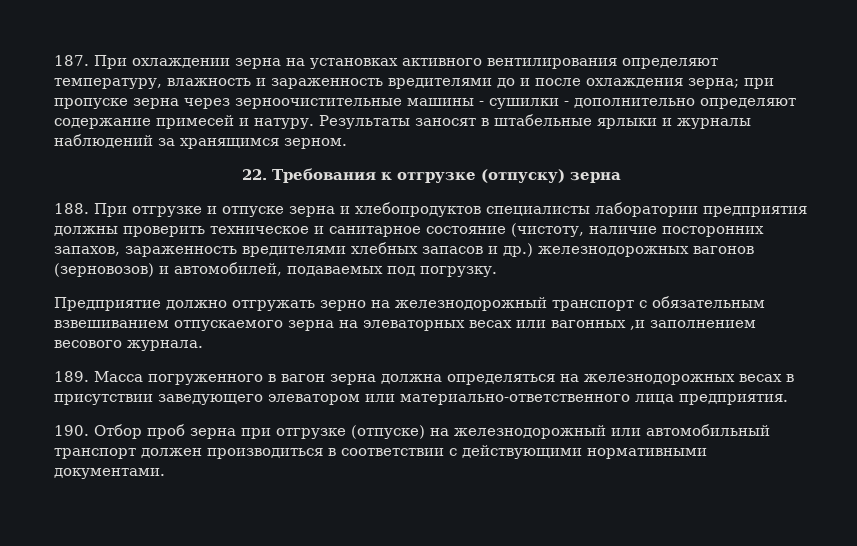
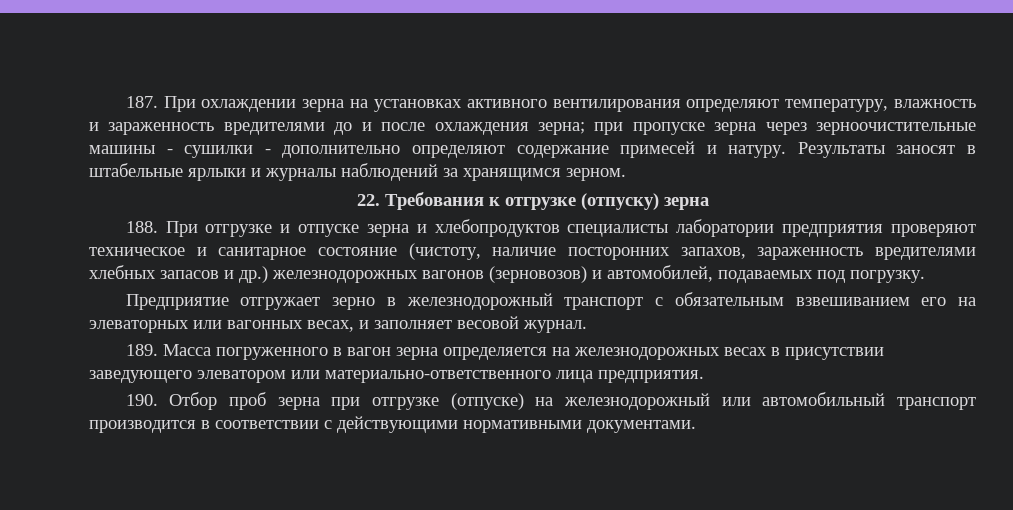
[54,226,205,237] должны проверить -> [891,224,976,237] проверяют
[166,300,390,311] должно отгружать зерно на -> [240,297,396,310] отгружает зерно в
[174,320,334,331] отпускаемого зерна -> [921,297,947,306] его
[469,320,512,328] весах -> (189, 326) none
[630,320,756,330] [54,340,203,351] ,и заполнением весового журнала. -> [307,316,587,333] весах, и заполняет весовой журнал.
[381,374,555,385] должна определяться -> [442,347,547,360] определяется
[141,448,323,459] должен производиться -> [89,420,196,433] производится

